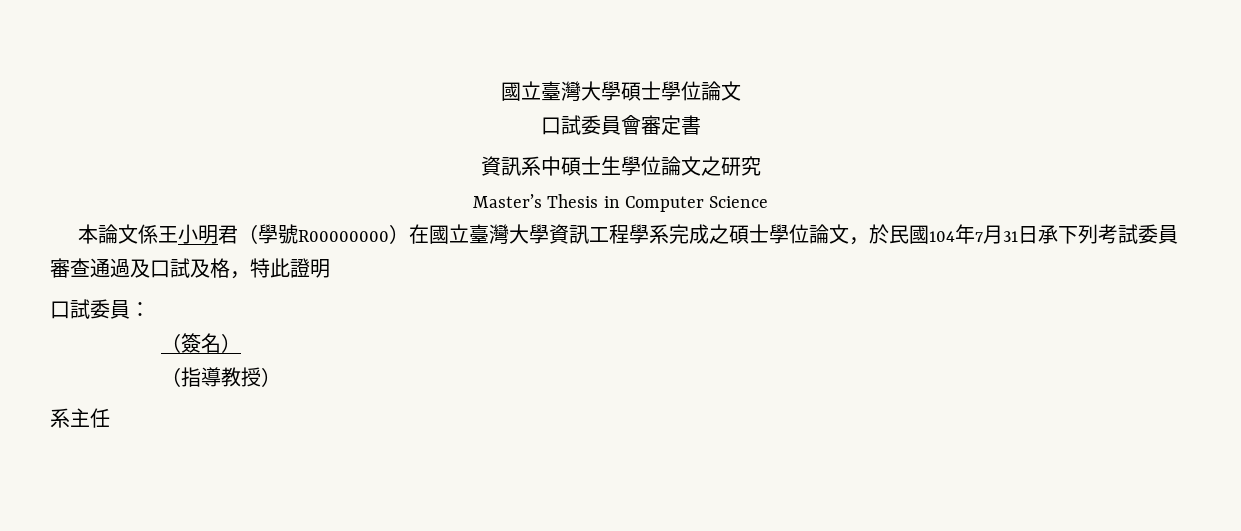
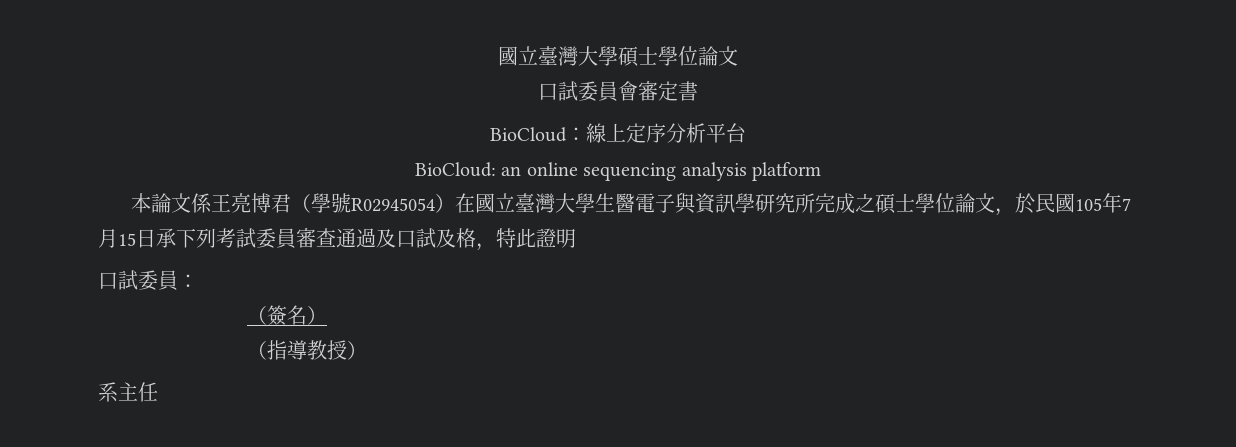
[480,156,761,176] [472,194,769,212] 資訊系中碩士生學位論文之研究 // Master’s Thesis in Computer Science -> [490,123,746,143] [415,162,821,181] BioCloud：線上定序分析平台 // BioCloud: an online sequencing analysis platform
[178,224,219,244] 小明 -> [231,193,272,213] 亮博
[298,230,390,242] R00000000 -> [351,198,436,212] R02945054
[549,224,670,244] 資訊工程學系 -> [595,192,816,214] 生醫電子與資訊學研究所
[929,231,956,242] 104 -> [1075,198,1103,211] 105
[1003,231,1019,242] 31 -> [118,233,136,246] 15

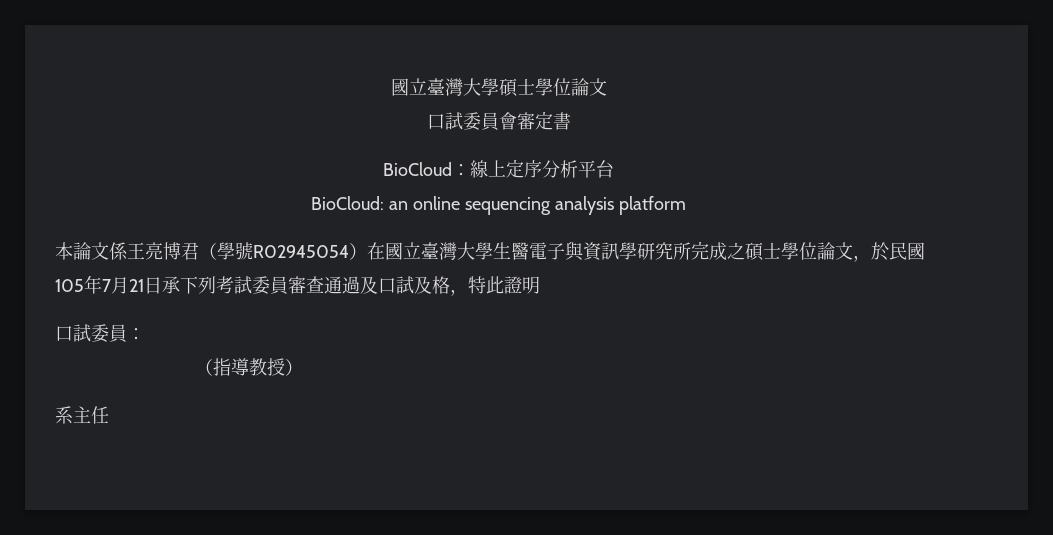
[118,233,136,246] 15 -> [129,279,144,292] 21
[246,305,327,326] // （簽名） -> (145, 334) none

